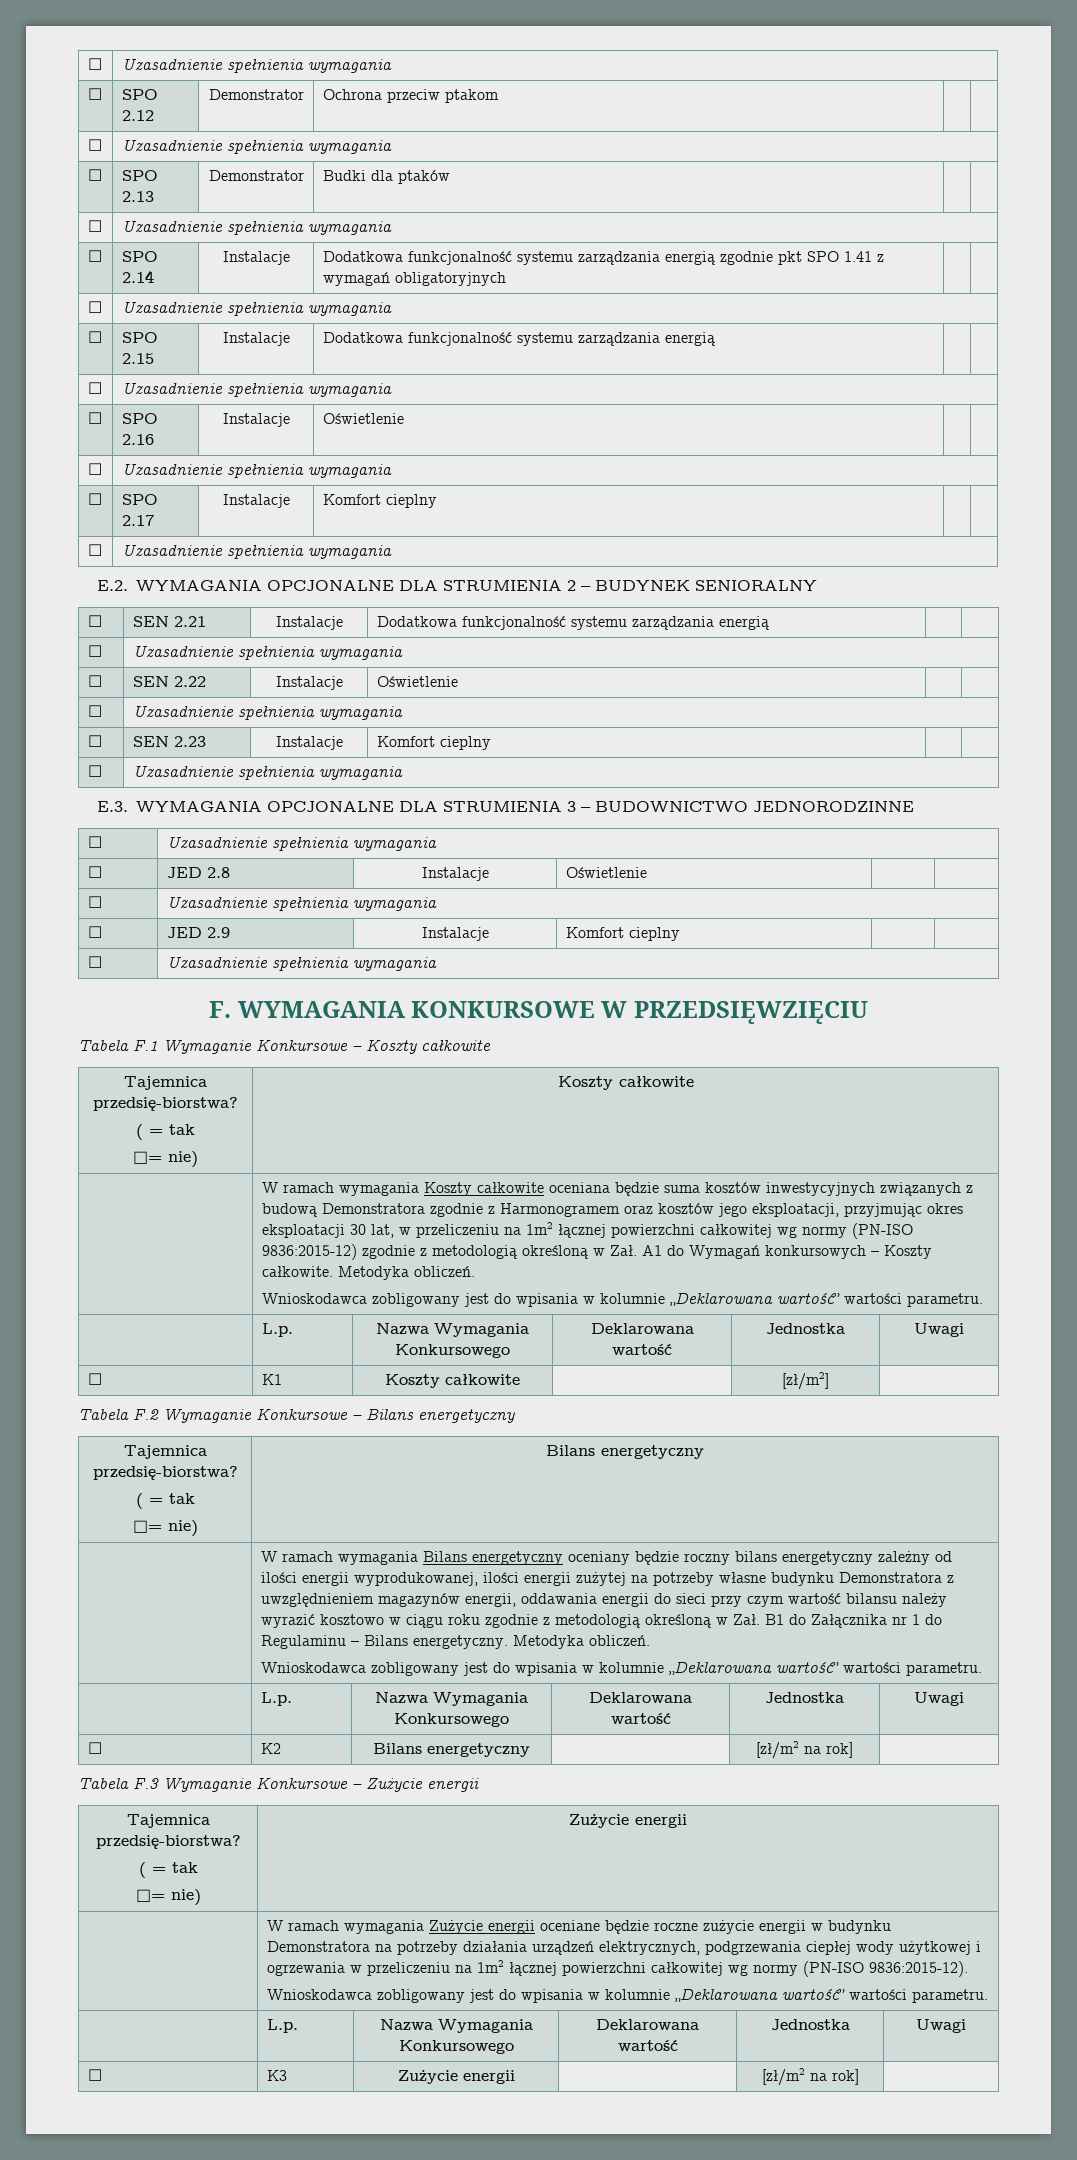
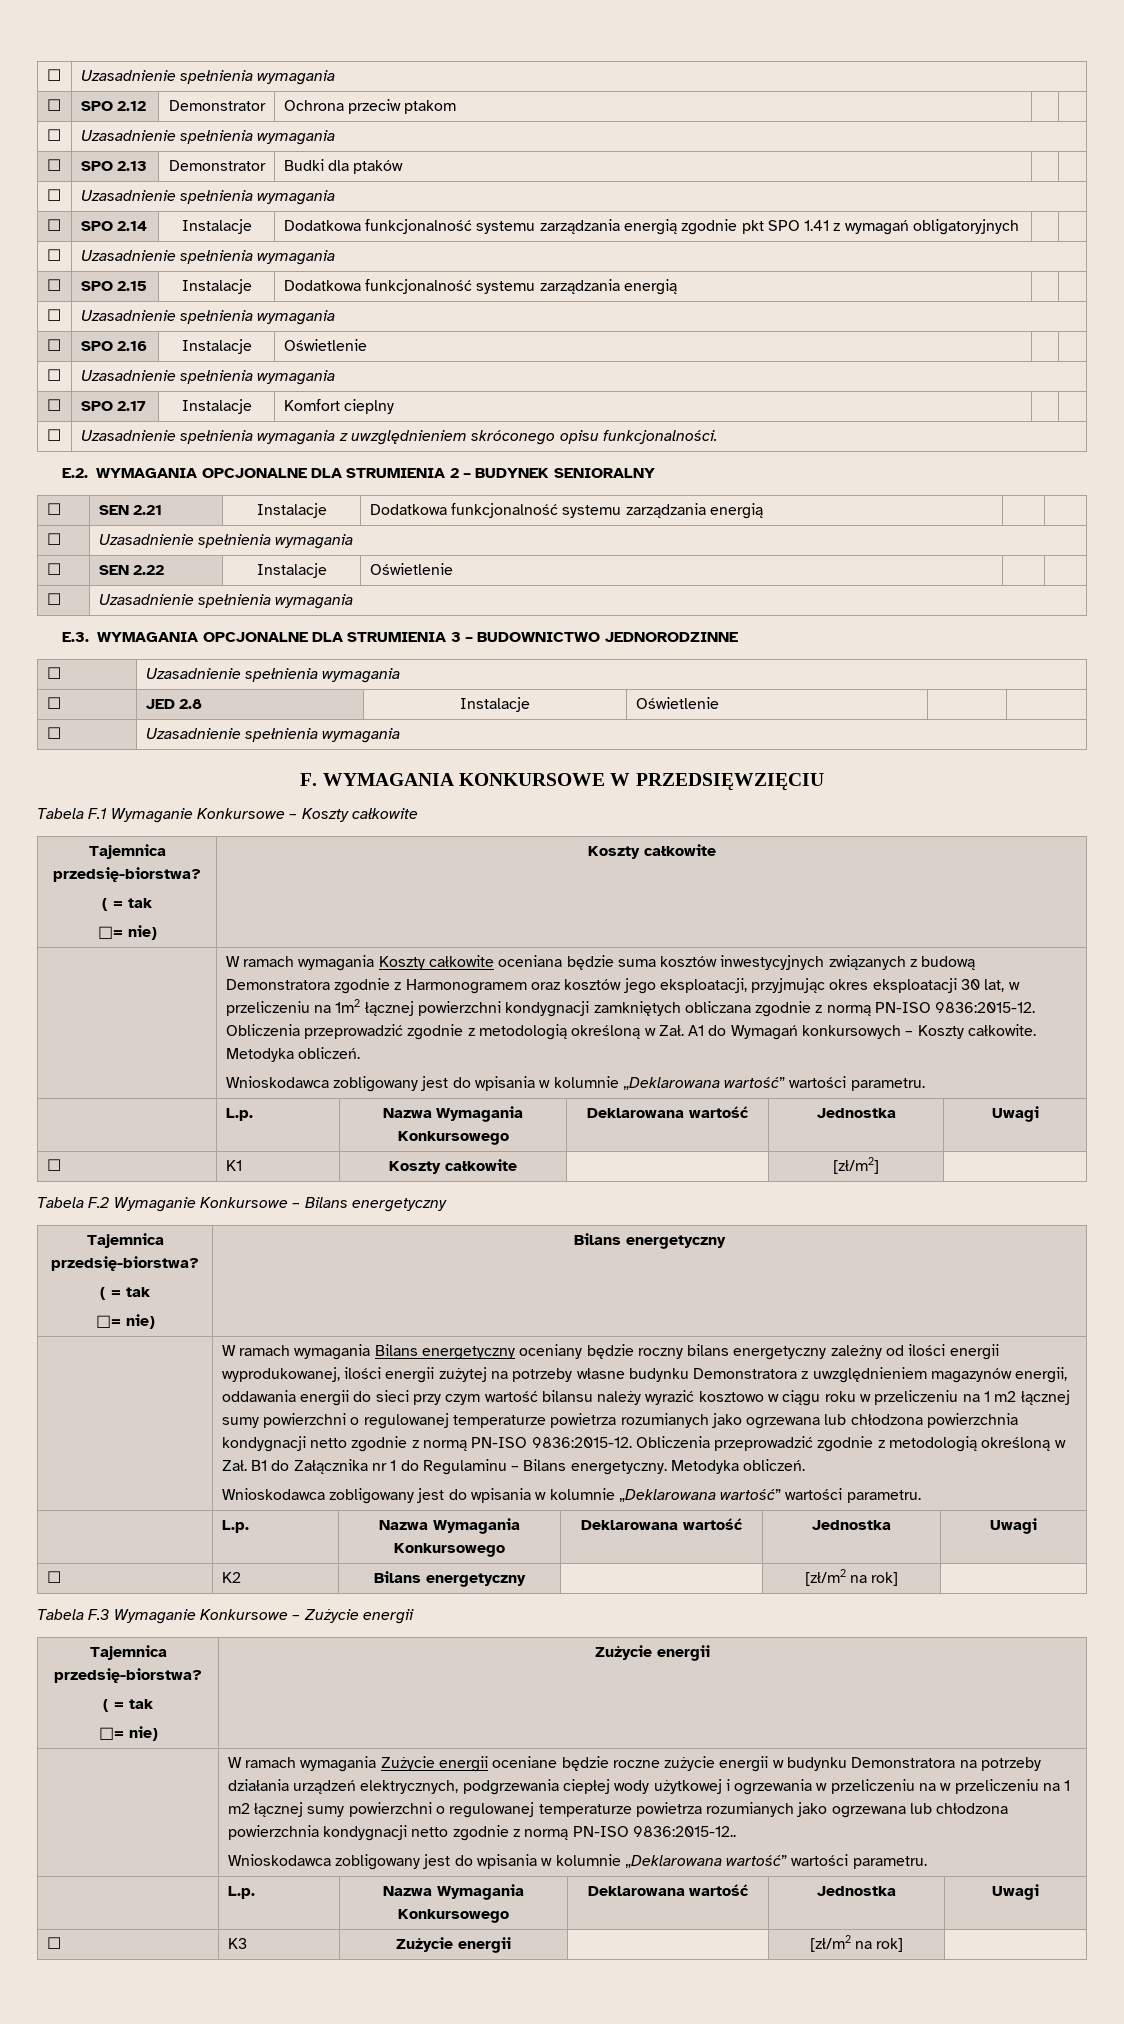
(392, 552) none -> [338,430,717,445] z uwzględnieniem skróconego opisu funkcjonalności.
[87,735,102,747] [132,736,206,747] [275,736,343,750] [376,736,491,750] [87,765,102,777] [132,765,403,780] // ☐ | SEN 2.23 | Instalacje | Komfort cieplny | | // ☐ | Uzasadnienie spełnienia wymagania -> (354, 601) none
[87,926,102,938] [166,927,230,938] [421,927,489,941] [565,927,680,941] [87,956,102,968] [166,956,437,971] // ☐ | JED 2.9 | Instalacje | Komfort cieplny | | // ☐ | Uzasadnienie spełnienia wymagania -> (401, 735) none
[699,1223,913,1239] [261,1244,357,1260] całkowitej wg normy (PN-ISO 9836:2015-12) -> [505,1001,1036,1017] [225,1024,403,1039] kondygnacji zamkniętych obliczana zgodnie z normą PN-ISO 9836:2015-12. Obliczenia przeprowadzić
(480, 1619) none -> [860,1390,1070,1405] [221,1413,1019,1429] [221,1436,814,1452] w przeliczeniu na 1 m2 łącznej sumy powierzchni o regulowanej temperaturze powietrza rozumianych jako ogrzewana lub chłodzona powierzchnia kondygnacji netto zgodnie z normą PN-ISO 9836:2015-12. Obliczenia przeprowadzić
[476,1960,968,1977] 1m2 łącznej powierzchni całkowitej wg normy (PN-ISO 9836:2015-12). -> [940,1779,1071,1794] [227,1802,1009,1818] [227,1825,736,1841] w przeliczeniu na 1 m2 łącznej sumy powierzchni o regulowanej temperaturze powietrza rozumianych jako ogrzewana lub chłodzona powierzchnia kondygnacji netto zgodnie z normą PN-ISO 9836:2015-12..

